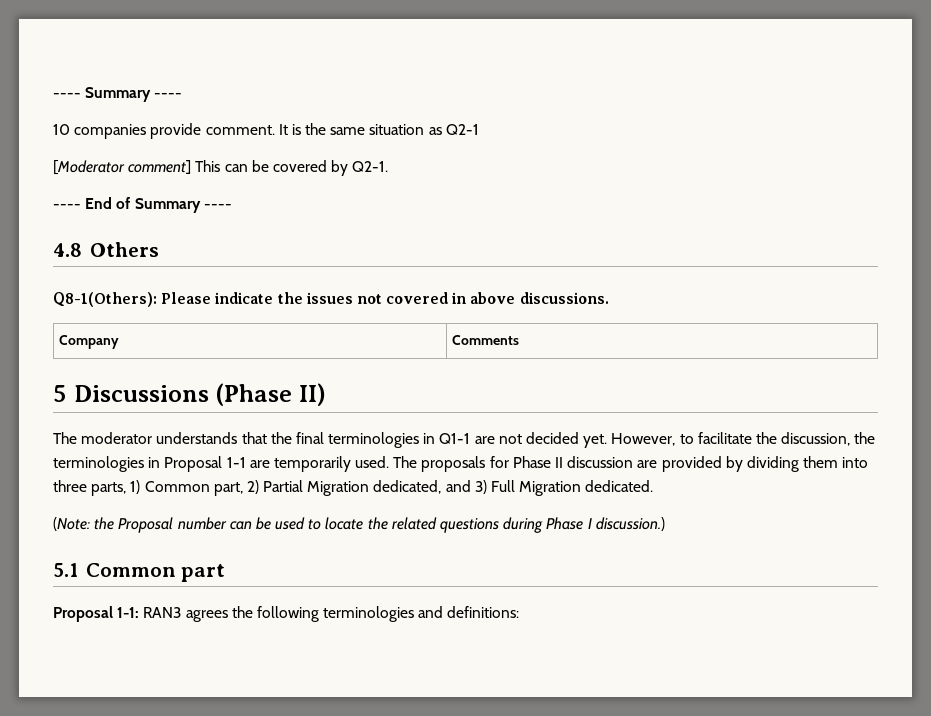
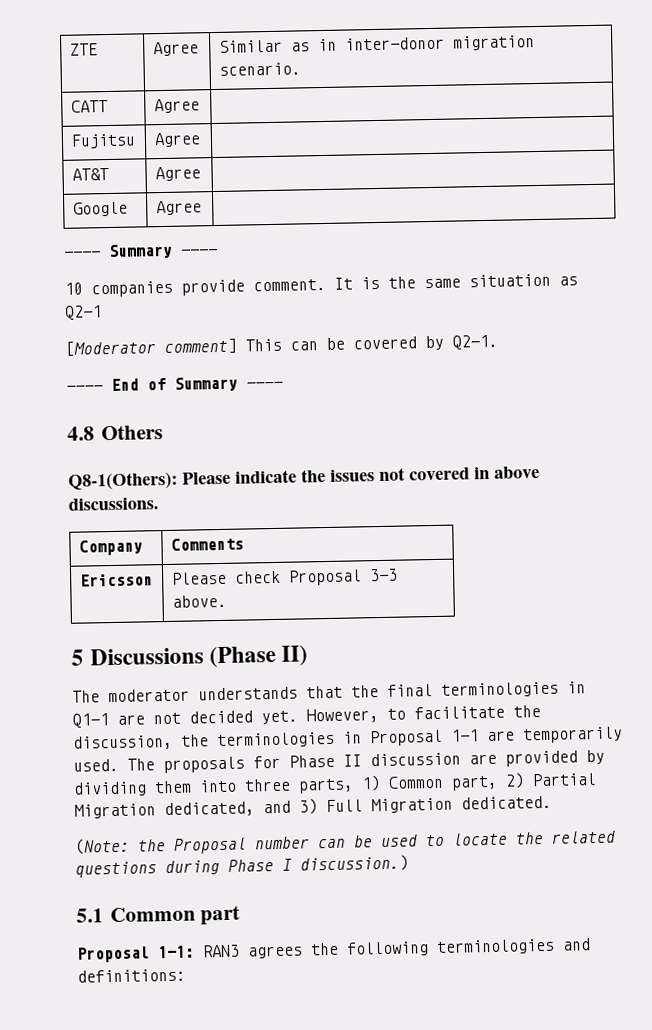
(53, 95) none -> [69,43,98,56] [152,41,199,57] [218,35,535,53] [218,62,301,76] [70,100,108,113] [153,98,200,114] [70,133,136,149] [153,132,201,148] [71,168,109,181] [154,166,201,182] [72,201,128,217] [155,200,202,216] ZTE | Agree | Similar as in inter-donor migration scenario. // CATT | Agree | // Fujitsu | Agree | // AT&T | Agree | // Google | Agree | //
(520, 340) none -> [79,573,153,587] [171,568,398,586] [171,594,227,608] // Ericsson | Please check Proposal 3-3 above.

